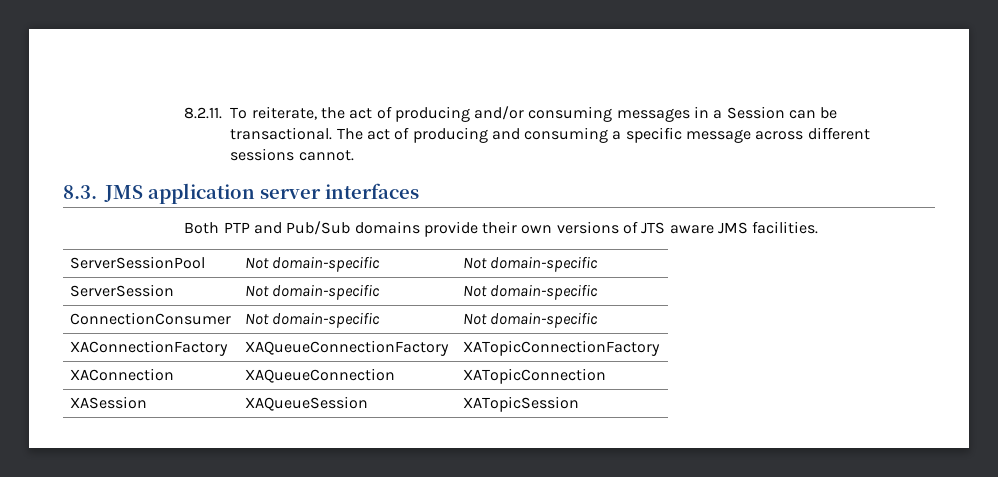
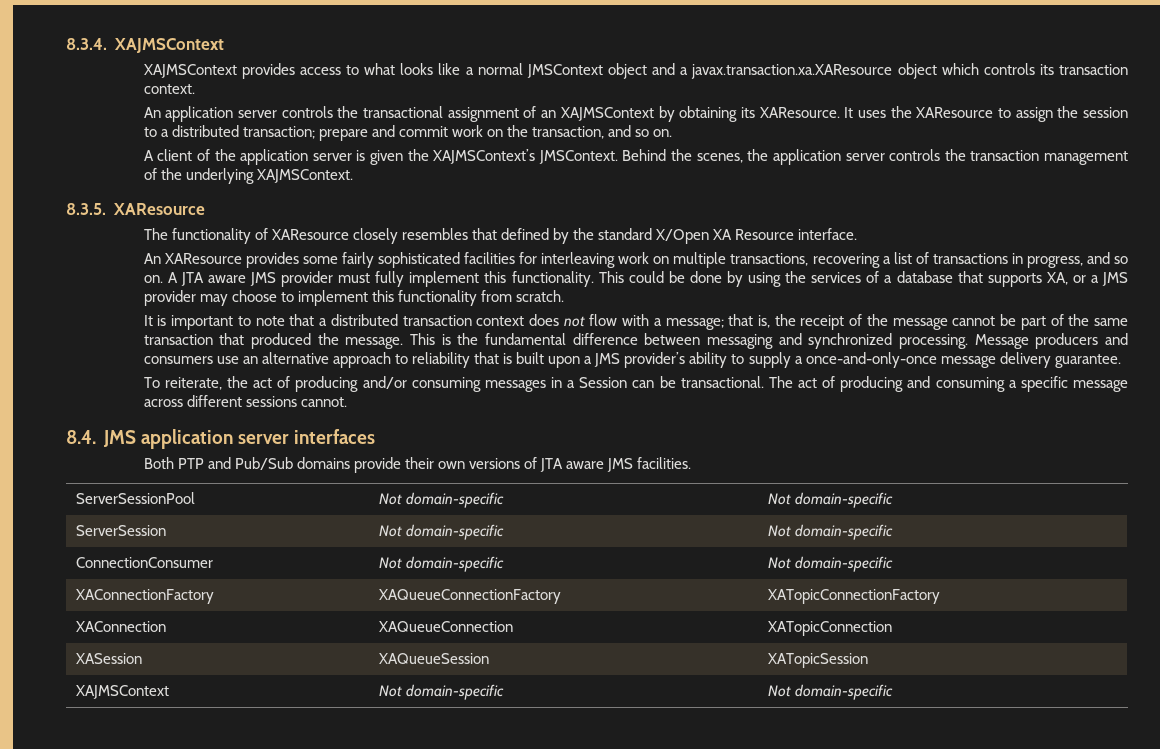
[184,107,223,119] 8.2.11. -> [66,38,224,53] [143,63,1128,79] [143,84,195,94] [143,106,1129,122] [143,125,673,141] [143,149,1128,165] [143,168,353,184] [66,203,205,215] [143,228,858,244] [143,252,1129,268] [143,271,1128,287] [143,290,565,306] [143,314,1128,330] [143,333,1128,349] [143,352,1121,368] 8.3.4. XAJMSContext // XAJMSContext provides access to what looks like a normal JMSContext object and a javax.transaction.xa.XAResource object which controls its transaction context. // An application server controls the transactional assignment of an XAJMSContext by obtaining its XAResource. It uses the XAResource to assign the session to a distributed transaction; prepare and commit work on the transaction, and so on. // A client of the application server is given the XAJMSContext’s JMSContext. Behind the scenes, the application server controls the transaction management of the underlying XAJMSContext. // 8.3.5. XAResource // The functionality of XAResource closely resembles that defined by the standard X/Open XA Resource interface. // An XAResource provides some fairly sophisticated facilities for interleaving work on multiple transactions, recovering a list of transactions in progress, and so on. A JTA aware JMS provider must fully implement this functionality. This could be done by using the services of a database that supports XA, or a JMS provider may choose to implement this functionality from scratch. // It is important to note that a distributed transaction context does not flow with a message; that is, the receipt of the message cannot be part of the same transaction that produced the message. This is the fundamental difference between messaging and synchronized processing. Message producers and consumers use an alternative approach to reliability that is built upon a JMS provider’s ability to supply a once-and-only-once message delivery guarantee. //
[63,185,97,199] 8.3. -> [66,430,96,444] 8.4.
[641,222,666,234] JTS -> [540,458,564,472] JTA
(579, 404) none -> [75,685,169,699] [378,684,504,700] [767,684,893,700] // XAJMSContext | Not domain-specific | Not domain-specific

